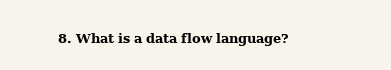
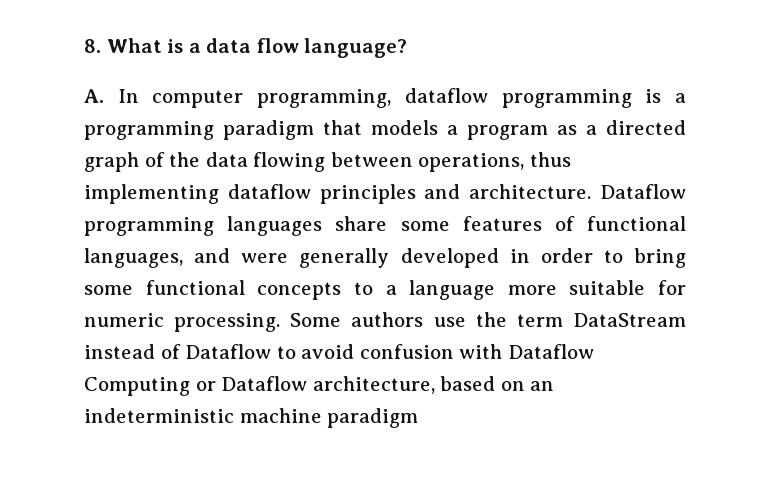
(289, 39) none -> [84,88,686,108] [84,120,686,140] [84,152,571,172] [84,184,686,204] [84,216,686,236] [84,248,686,268] [84,280,686,300] [84,312,687,332] [84,344,594,359] [84,376,555,396] [84,408,419,428] // A. In computer programming, dataflow programming is a programming paradigm that models a program as a directed graph of the data flowing between operations, thus implementing dataflow principles and architecture. Dataflow programming languages share some features of functional languages, and were generally developed in order to bring some functional concepts to a language more suitable for numeric processing. Some authors use the term DataStream instead of Dataflow to avoid confusion with Dataflow Computing or Dataflow architecture, based on an indeterministic machine paradigm

